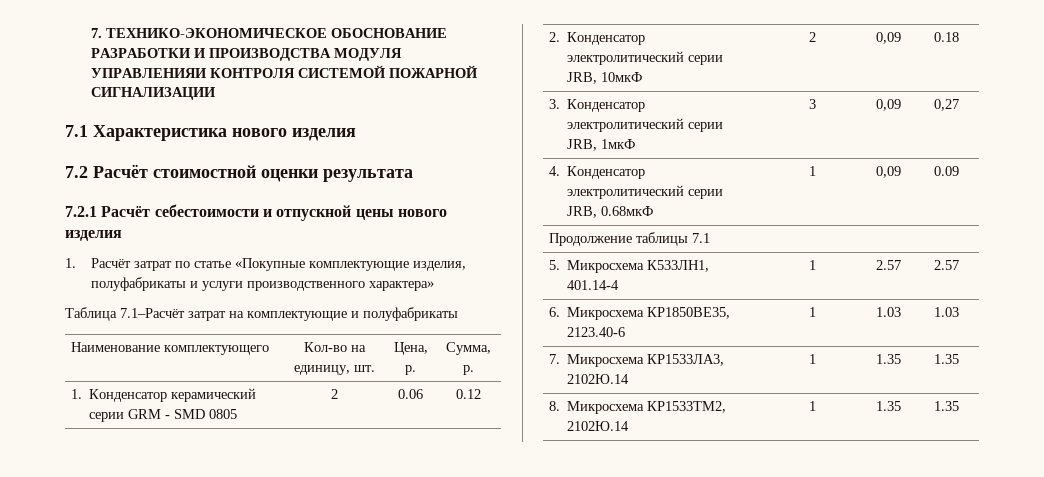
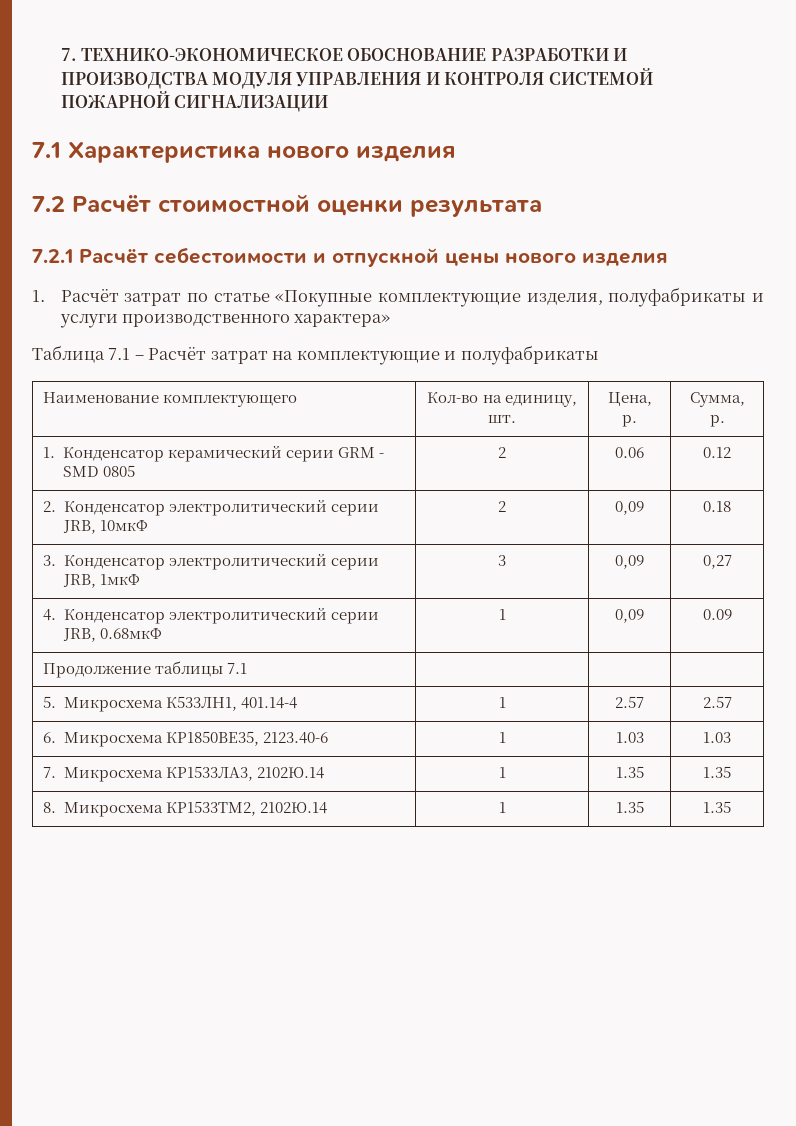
[90,68,207,78] УПРАВЛЕНИЯИ -> [296,72,440,87] УПРАВЛЕНИЯ И
[120,308,185,318] 7.1–Расчёт -> [108,347,207,360] 7.1 – Расчёт

